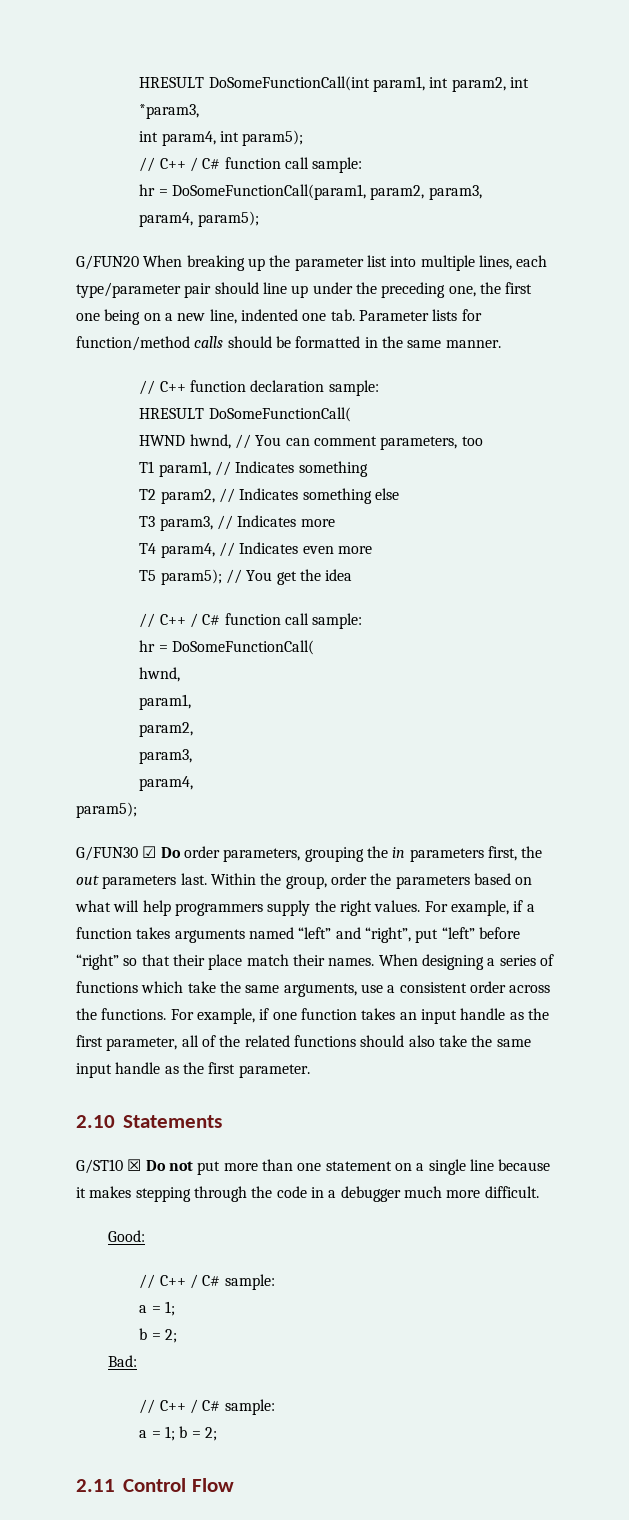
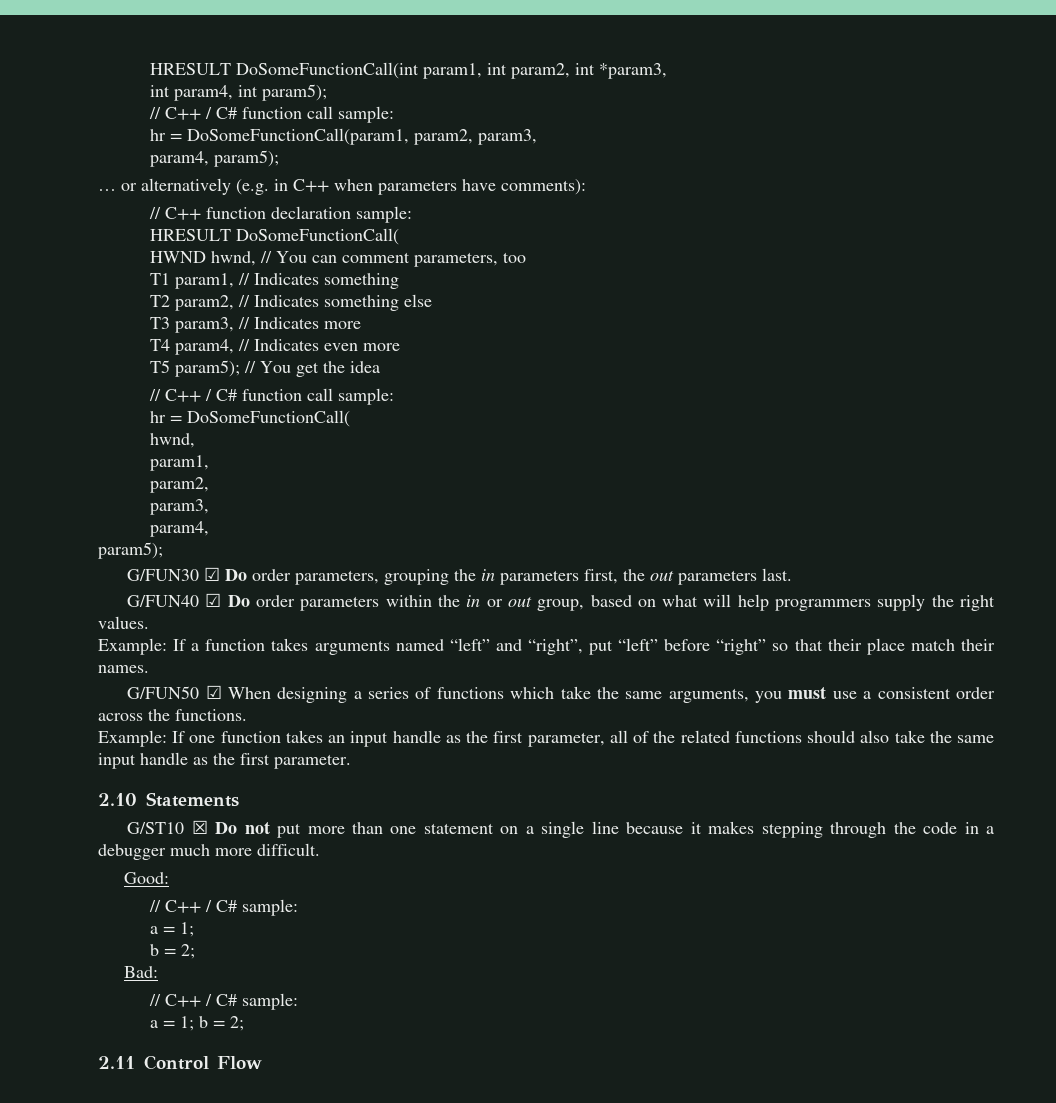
[76,255,548,271] [76,282,533,298] [76,309,482,325] [76,336,501,351] G/FUN20 When breaking up the parameter list into multiple lines, each type/parameter pair should line up under the preceding one, the first one being on a new line, indented one tab. Parameter lists for function/method calls should be formatted in the same manner. -> [98,178,586,195] … or alternatively (e.g. in C++ when parameters have comments):
[210,873,470,889] Within the group, order the parameters -> [127,593,585,611] // G/FUN40 ☑ Do order parameters within the in or out group,
[424,900,524,916] For example, if -> [98,638,187,655] // Example: If
(375, 962) none -> [127,685,222,699] // G/FUN50 ☑
(357, 990) none -> [755,686,827,703] you must
[170,1008,270,1024] For example, if -> [98,730,186,747] // Example: If

